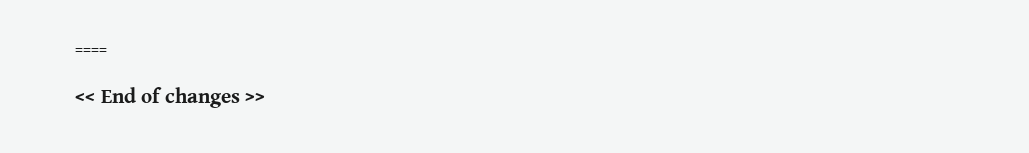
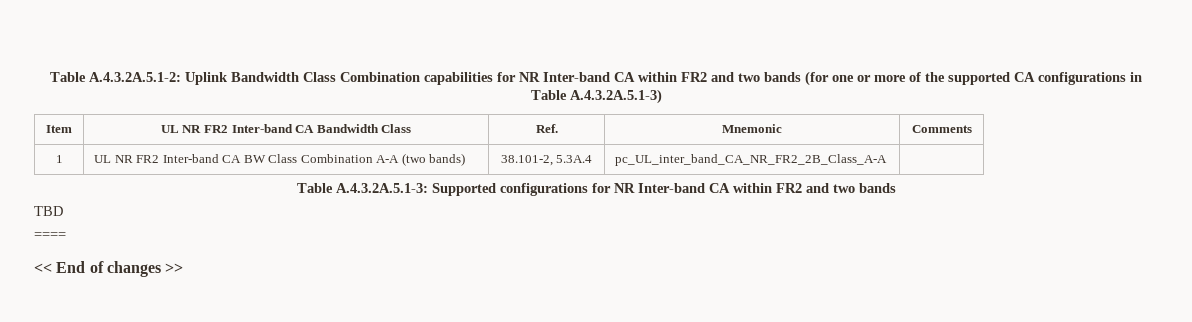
(75, 51) none -> [50,71,1142,86] [530,89,662,104] [46,125,72,133] [160,124,412,133] [535,124,558,133] [722,124,782,133] [911,125,972,133] [55,155,63,163] [94,153,466,166] [500,155,593,166] [615,154,888,166] [296,183,896,196] [34,206,63,216] Table A.4.3.2A.5.1-2: Uplink Bandwidth Class Combination capabilities for NR Inter-band CA within FR2 and two bands (for one or more of the supported CA configurations in Table A.4.3.2A.5.1-3) // Item | UL NR FR2 Inter-band CA Bandwidth Class | Ref. | Mnemonic | Comments // 1 | UL NR FR2 Inter-band CA BW Class Combination A-A (two bands) | 38.101-2, 5.3A.4 | pc_UL_inter_band_CA_NR_FR2_2B_Class_A-A | // Table A.4.3.2A.5.1-3: Supported configurations for NR Inter-band CA within FR2 and two bands // TBD //

